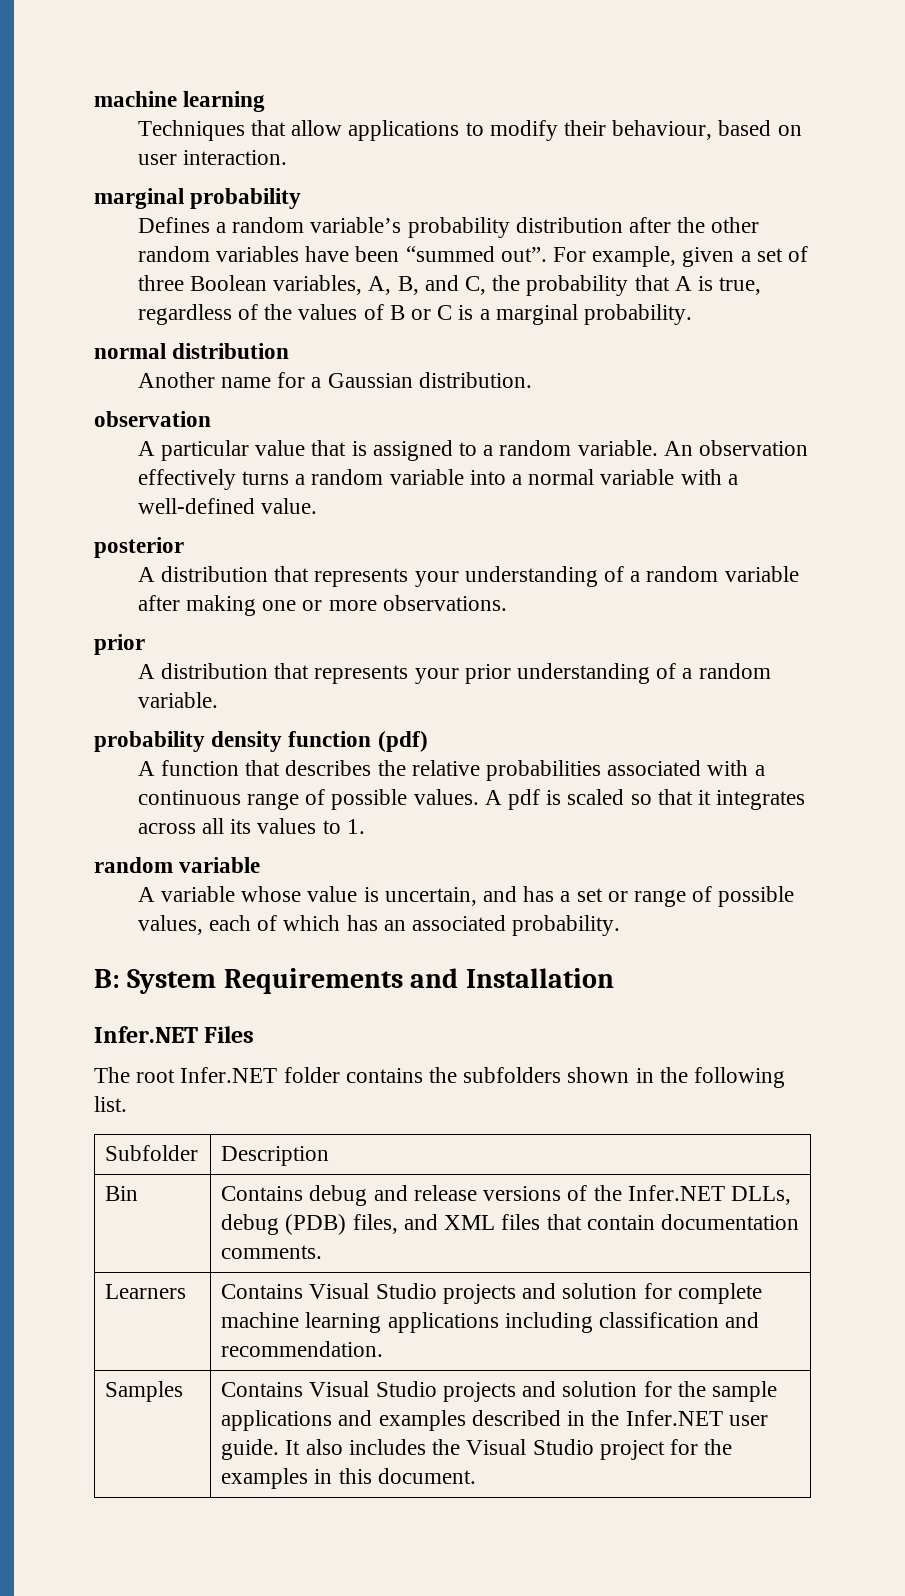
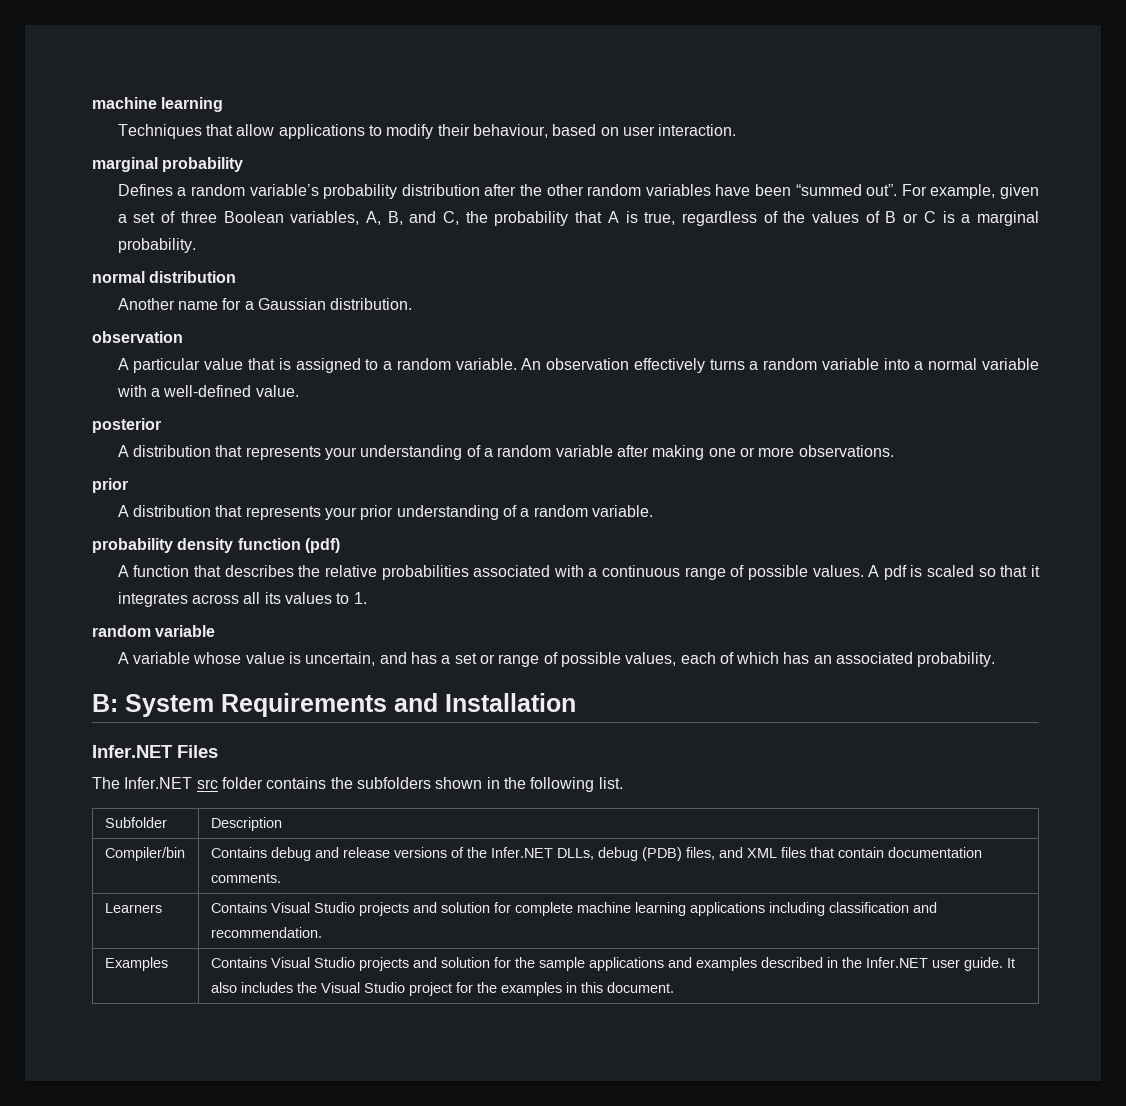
[136,1067,278,1083] root Infer.NET -> [124,777,218,789] Infer.NET src
[105,1186,139,1201] Bin -> [104,847,185,861] Compiler/bin
[105,1381,184,1402] Samples -> [104,957,168,971] Examples

